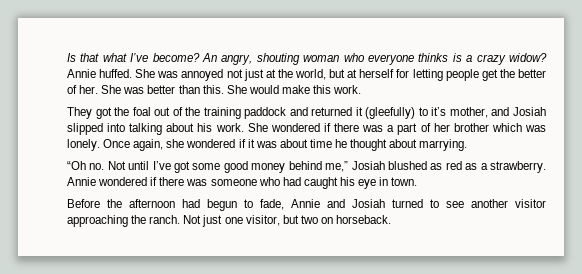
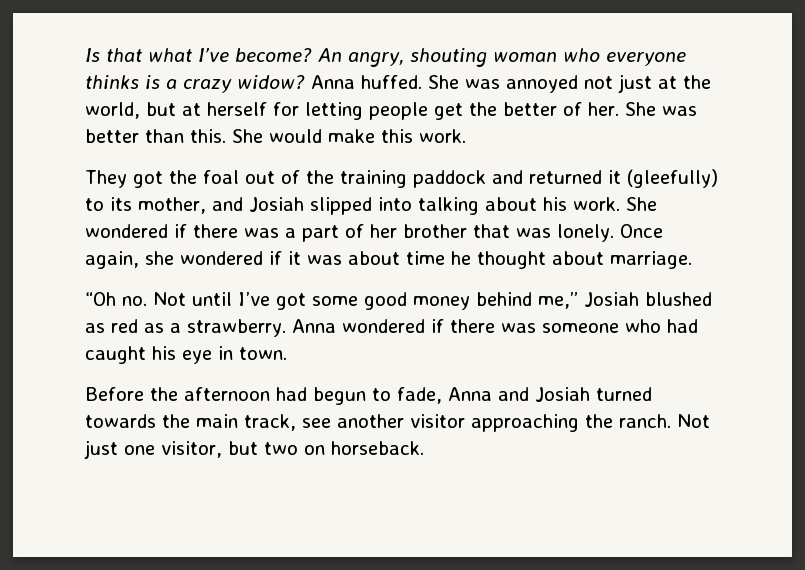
[67,69,96,78] Annie -> [311,75,355,89] Anna
[431,107,447,116] it’s -> [110,197,132,211] its
[491,123,522,132] which -> [473,224,510,238] that
[419,139,468,151] marrying. -> [610,251,692,269] marriage.
[67,177,96,186] Annie -> [291,319,336,333] Anna
[291,199,320,208] Annie -> [448,387,492,401] Anna
[430,199,439,208] to -> [85,414,296,431] towards the main track,

